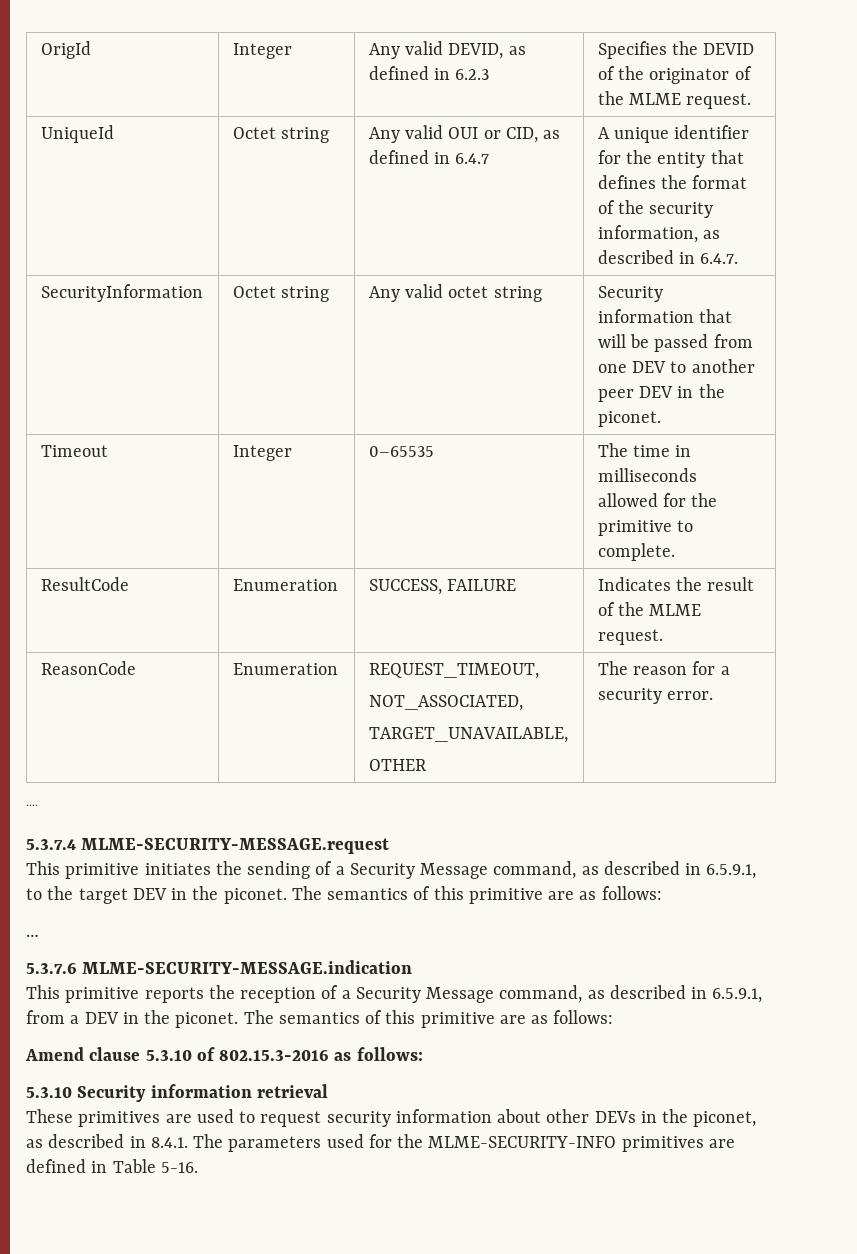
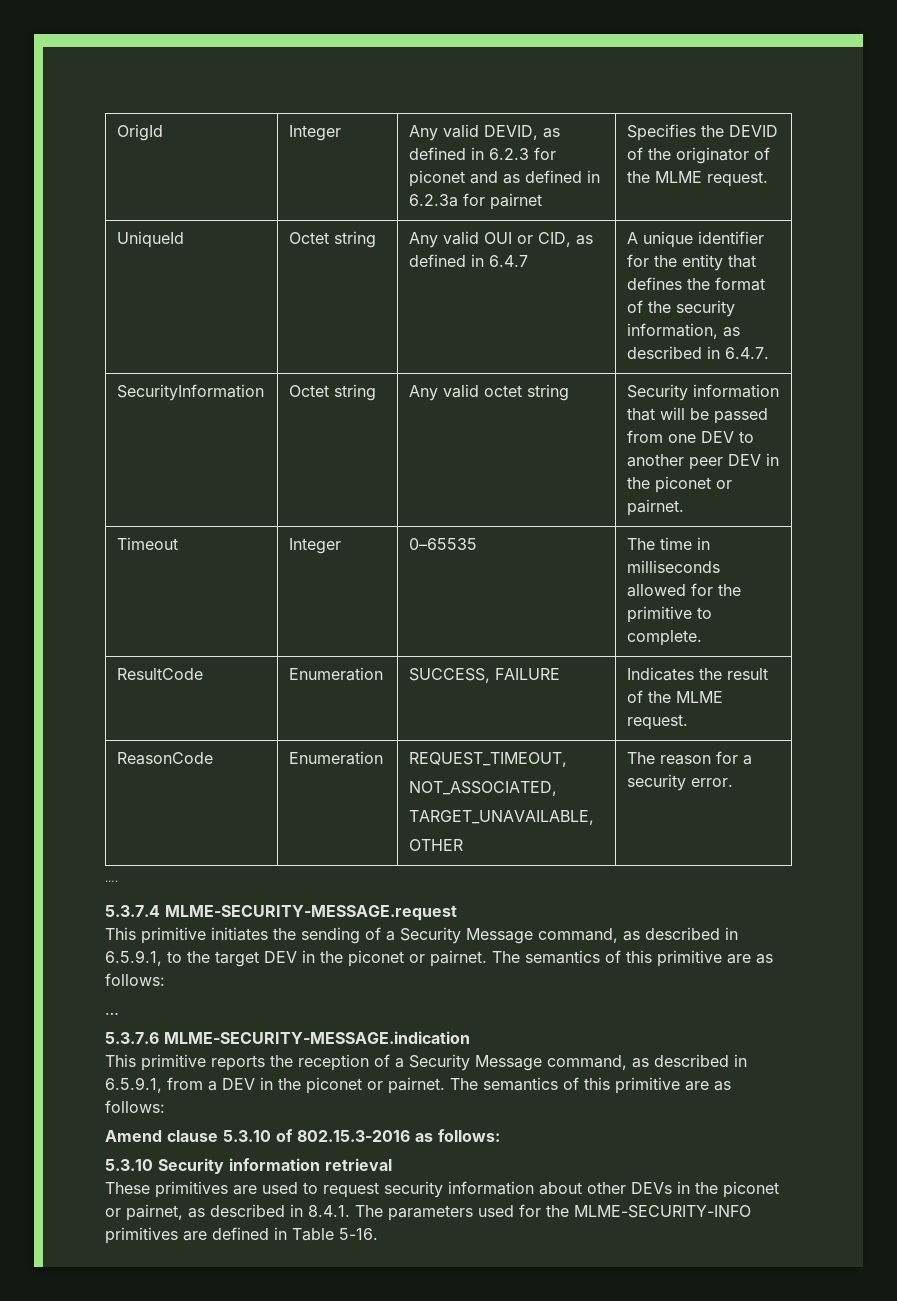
(490, 74) none -> [534,147,557,160] [409,170,601,187] [409,193,543,210] for piconet and as defined in 6.2.3a for pairnet
[597,411,661,427] piconet. -> [655,476,733,493] [627,499,685,516] piconet or pairnet.
[223,888,287,904] piconet. -> [348,950,487,967] piconet or pairnet.
[175,1012,239,1028] piconet. -> [306,1077,445,1094] piconet or pairnet.
[693,1111,757,1127] piconet, -> [723,1181,779,1198] [105,1204,183,1221] piconet or pairnet,

